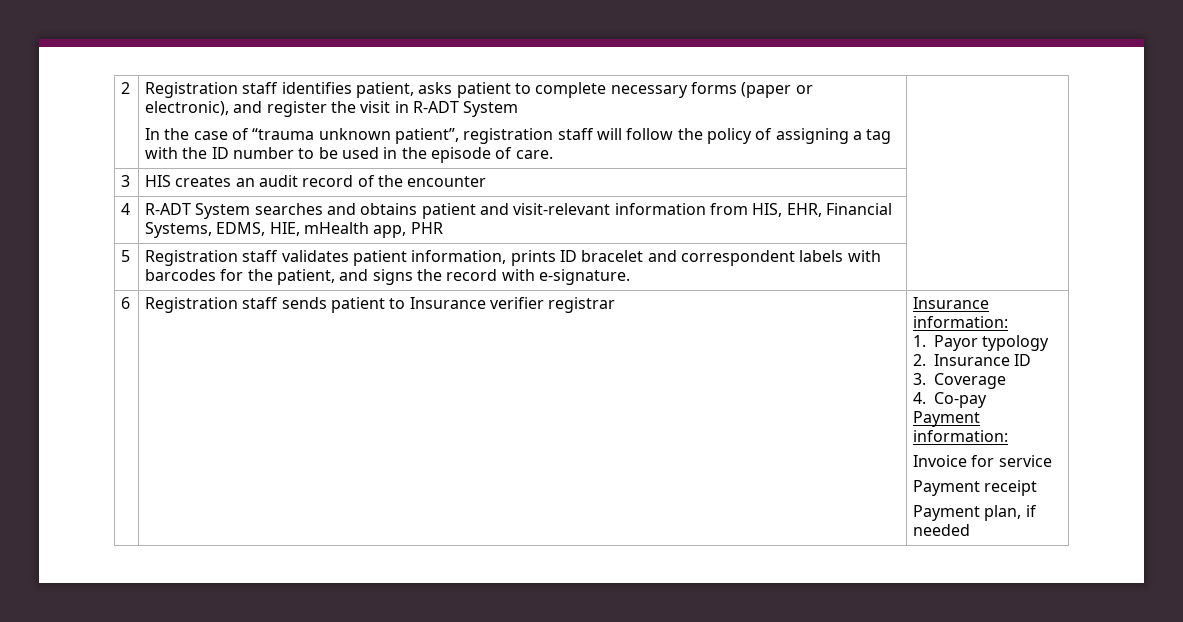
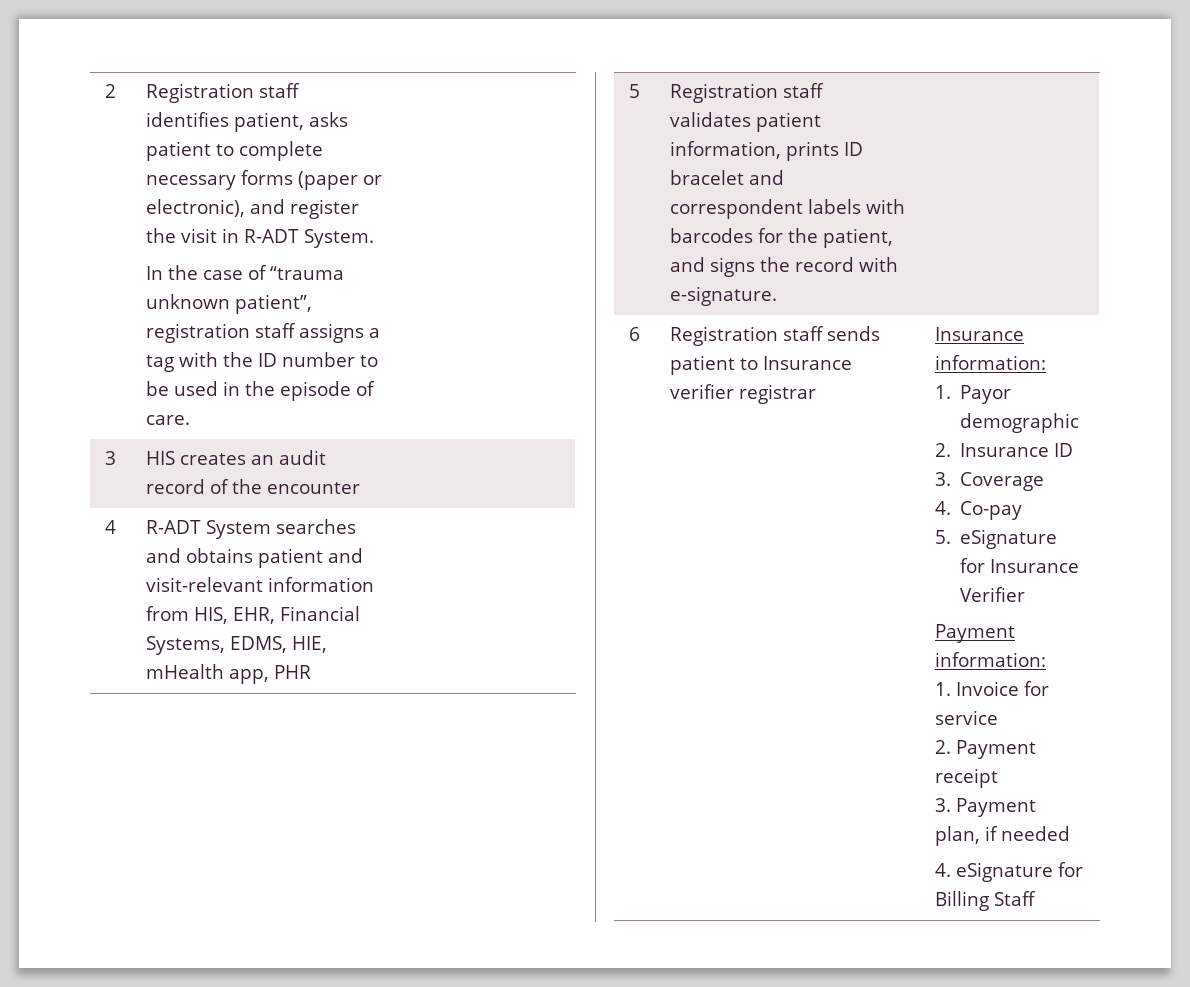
[463,101,519,117] System -> [304,229,375,248] System.
[597,128,849,144] will follow the policy of assigning -> [298,323,364,343] assigns
[982,335,1050,351] typology -> [960,413,1080,433] demographic
(988, 400) none -> [934,529,1058,549] [960,558,1080,573] [960,587,1026,602] // 5. eSignature for Insurance Verifier
(1009, 436) none -> [934,682,951,696] 1.
(1052, 461) none -> [934,740,951,754] 2.
(1038, 488) none -> [934,798,951,812] 3.
(971, 530) none -> [934,862,1083,882] [934,891,1036,911] // 4. eSignature for Billing Staff

